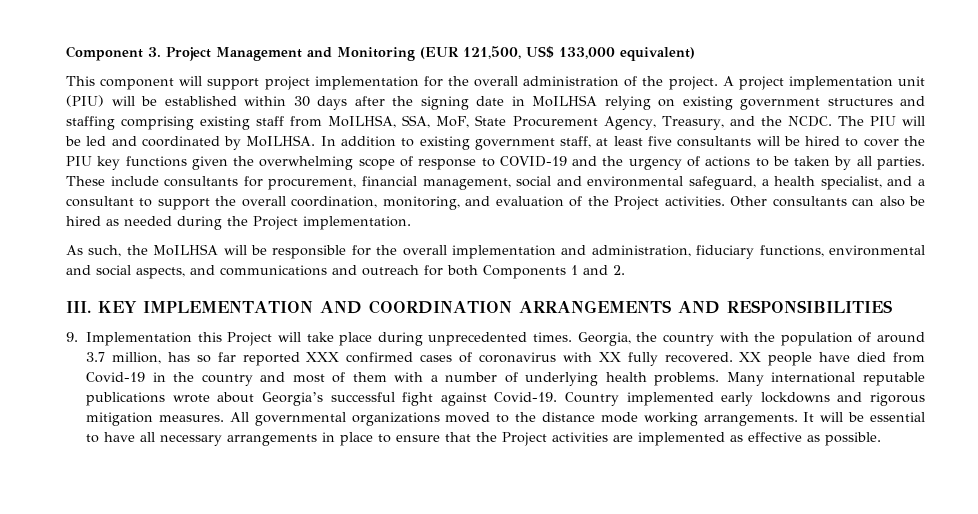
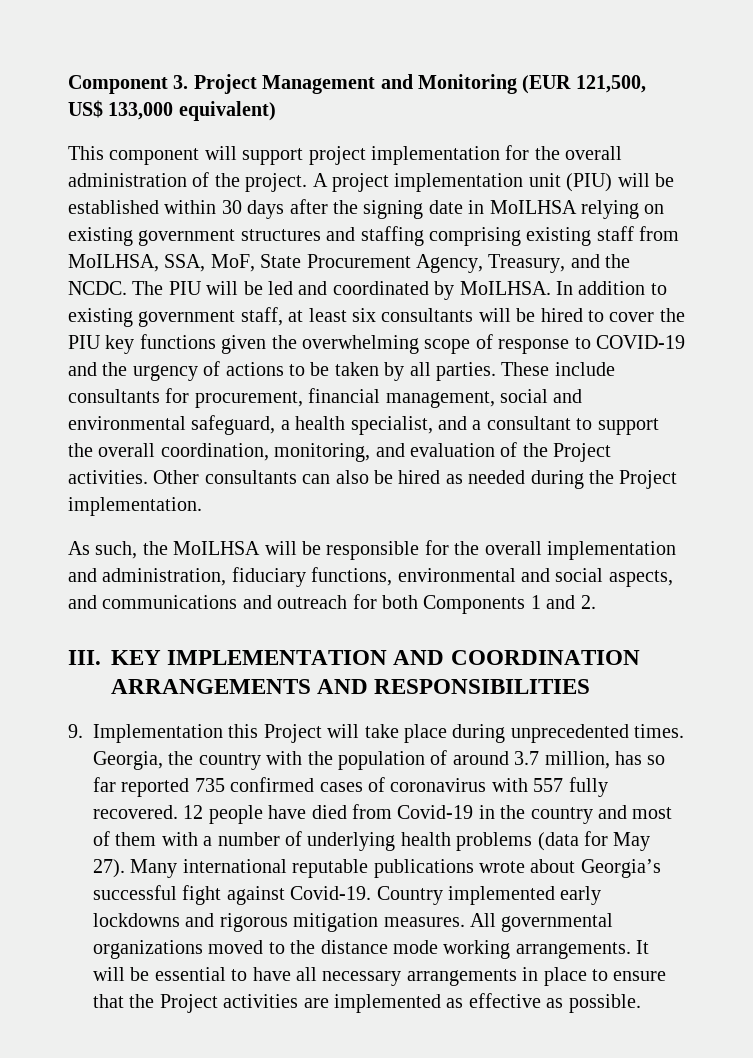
[648,136,673,146] five -> [352,308,376,322] six
[306,352,340,362] XXX -> [194,778,225,792] 735
[598,352,621,362] XX -> [533,778,564,792] 557
[739,352,762,362] XX -> [183,805,204,819] 12
[654,372,720,386] problems. -> [456,831,651,851] [93,859,125,878] problems (data for May 27).

